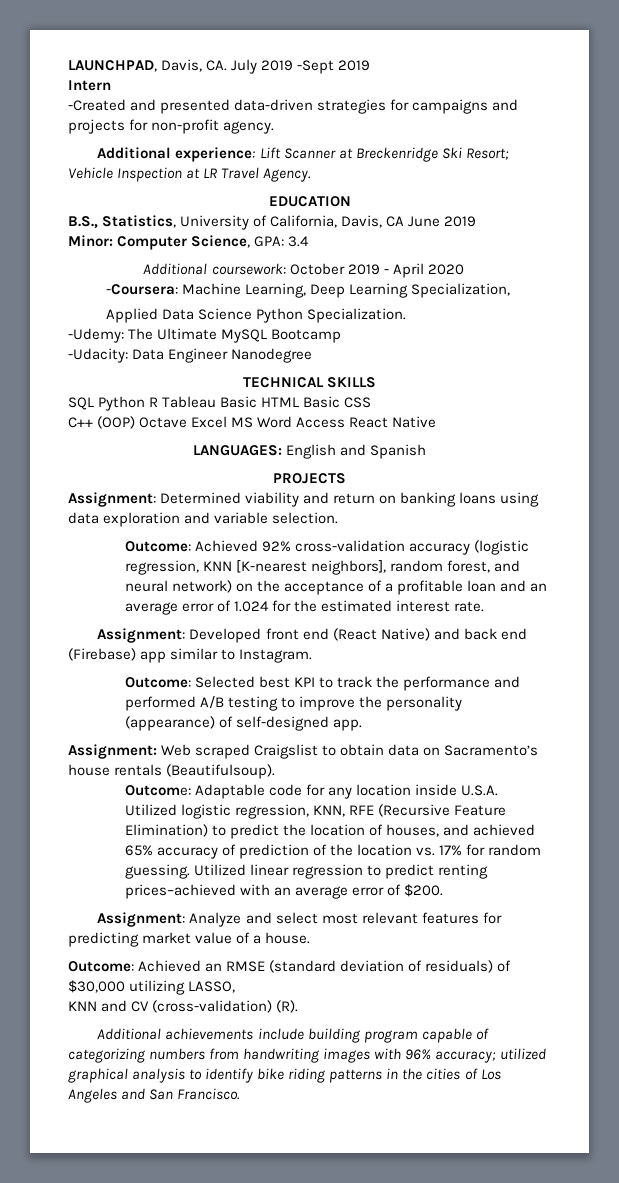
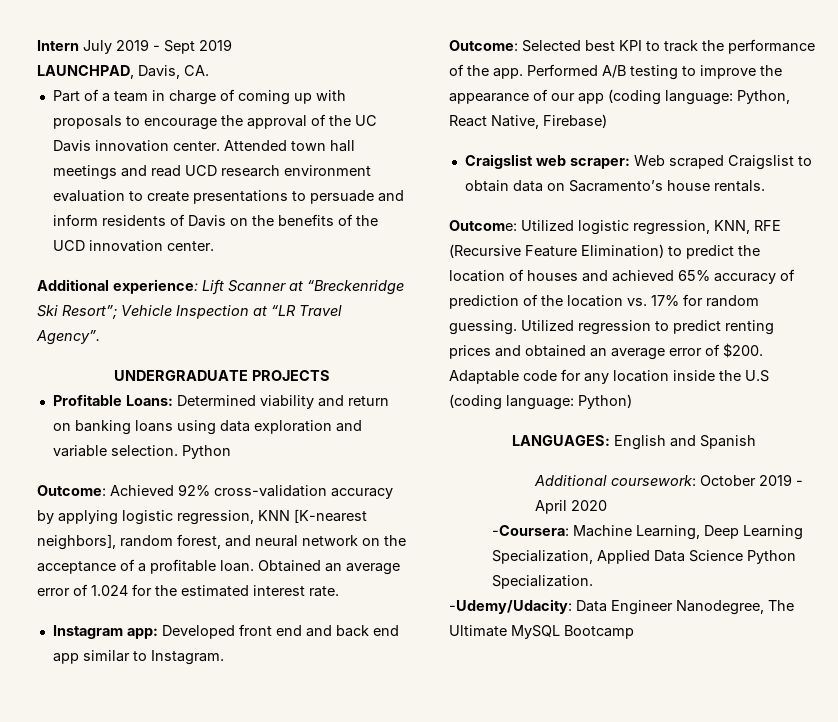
[68,59,371,74] [68,80,111,91] [68,99,519,114] [68,119,275,134] LAUNCHPAD, Davis, CA. July 2019 -Sept 2019 // Intern // -Created and presented data-driven strategies for campaigns and projects for non-profit agency. -> [37,39,232,54] [37,65,209,79] [52,89,346,105] [52,114,377,130] [52,140,355,152] [52,165,371,180] [52,190,404,204] [52,214,378,227] [52,240,214,252] Intern July 2019 - Sept 2019 // LAUNCHPAD, Davis, CA. // Part of a team in charge of coming up with proposals to encourage the approval of the UC Davis innovation center. Attended town hall meetings and read UCD research environment evaluation to create presentations to persuade and inform residents of Davis on the benefits of the UCD innovation center.
[355,147,509,162] [68,167,312,182] [268,196,351,207] [68,215,477,230] [68,235,310,250] Breckenridge Ski Resort; Vehicle Inspection at LR Travel Agency. // EDUCATION // B.S., Statistics, University of California, Davis, CA June 2019 // Minor: Computer Science, GPA: 3.4 -> [307,280,404,295] [37,305,342,319] [36,330,100,345] [113,370,330,381] [52,394,389,409] [52,420,362,435] [52,445,231,459] [37,484,393,499] [37,509,367,525] [37,534,406,550] [37,559,400,575] [37,584,339,597] [52,624,399,639] [52,650,224,665] [449,39,815,54] [449,64,782,80] [449,89,790,105] [449,114,607,129] [464,154,812,170] [464,180,765,192] [449,220,781,235] [449,244,760,259] [449,269,795,284] [449,294,759,309] [449,320,774,335] [449,343,763,360] [449,369,769,384] [449,394,632,410] [511,435,756,450] “Breckenridge Ski Resort”; Vehicle Inspection at “LR Travel Agency”. // UNDERGRADUATE PROJECTS // Profitable Loans: Determined viability and return on banking loans using data exploration and variable selection. Python // Outcome: Achieved 92% cross-validation accuracy by applying logistic regression, KNN [K-nearest neighbors], random forest, and neural network on the acceptance of a profitable loan. Obtained an average error of 1.024 for the estimated interest rate. // Instagram app: Developed front end and back end app similar to Instagram. // Outcome: Selected best KPI to track the performance of the app. Performed A/B testing to improve the appearance of our app (coding language: Python, React Native, Firebase) // Craigslist web scraper: Web scraped Craigslist to obtain data on Sacramento’s house rentals. // Outcome: Utilized logistic regression, KNN, RFE (Recursive Feature Elimination) to predict the location of houses and achieved 65% accuracy of prediction of the location vs. 17% for random guessing. Utilized regression to predict renting prices and obtained an average error of $200. Adaptable code for any location inside the U.S (coding language: Python) // LANGUAGES: English and Spanish
(510, 290) // -> (593, 557) none
[68,328,124,343] -Udemy: -> [449,599,764,615] -Udemy/Udacity: Data Engineer Nanodegree,
[68,348,313,363] [242,377,377,388] [68,396,372,411] [68,416,437,429] [192,444,427,459] [273,473,346,484] [68,492,540,507] [68,512,339,527] [124,540,529,555] [124,560,520,575] [124,580,548,595] [124,600,484,615] [97,628,527,643] [68,648,313,663] [124,676,520,691] [124,696,462,711] [124,716,362,731] [68,744,539,759] [68,764,276,779] [124,784,498,799] [124,804,506,819] [124,824,535,839] [124,844,542,859] [124,864,488,879] [124,884,443,899] [97,912,502,927] [68,932,311,947] [68,960,512,973] [68,980,236,995] [68,1000,299,1013] [97,1028,489,1043] [68,1048,547,1063] [68,1068,501,1083] [68,1088,241,1103] // -Udacity: Data Engineer Nanodegree // TECHNICAL SKILLS // SQL Python R Tableau Basic HTML Basic CSS // C++ (OOP) Octave Excel MS Word Access React Native // LANGUAGES: English and Spanish // PROJECTS // Assignment: Determined viability and return on banking loans using data exploration and variable selection. // Outcome: Achieved 92% cross-validation accuracy (logistic regression, KNN [K-nearest neighbors], random forest, and neural network) on the acceptance of a profitable loan and an average error of 1.024 for the estimated interest rate. // Assignment: Developed front end (React Native) and back end (Firebase) app similar to Instagram. // Outcome: Selected best KPI to track the performance and performed A/B testing to improve the personality (appearance) of self-designed app. // Assignment: Web scraped Craigslist to obtain data on Sacramento’s house rentals (Beautifulsoup). // Outcome: Adaptable code for any location inside U.S.A. Utilized logistic regression, KNN, RFE (Recursive Feature Elimination) to predict the location of houses, and achieved 65% accuracy of prediction of the location vs. 17% for random guessing. Utilized linear regression to predict renting prices–achieved with an average error of $200. // Assignment: Analyze and select most relevant features for predicting market value of a house. // Outcome: Achieved an RMSE (standard deviation of residuals) of $30,000 utilizing LASSO, // KNN and CV (cross-validation) (R). // Additional achievements include building program capable of categorizing numbers from handwriting images with 96% accuracy; utilized graphical analysis to identify bike riding patterns in the cities of Los Angeles and San Francisco. -> (634, 632) none

